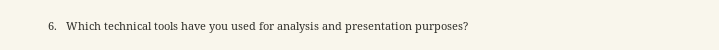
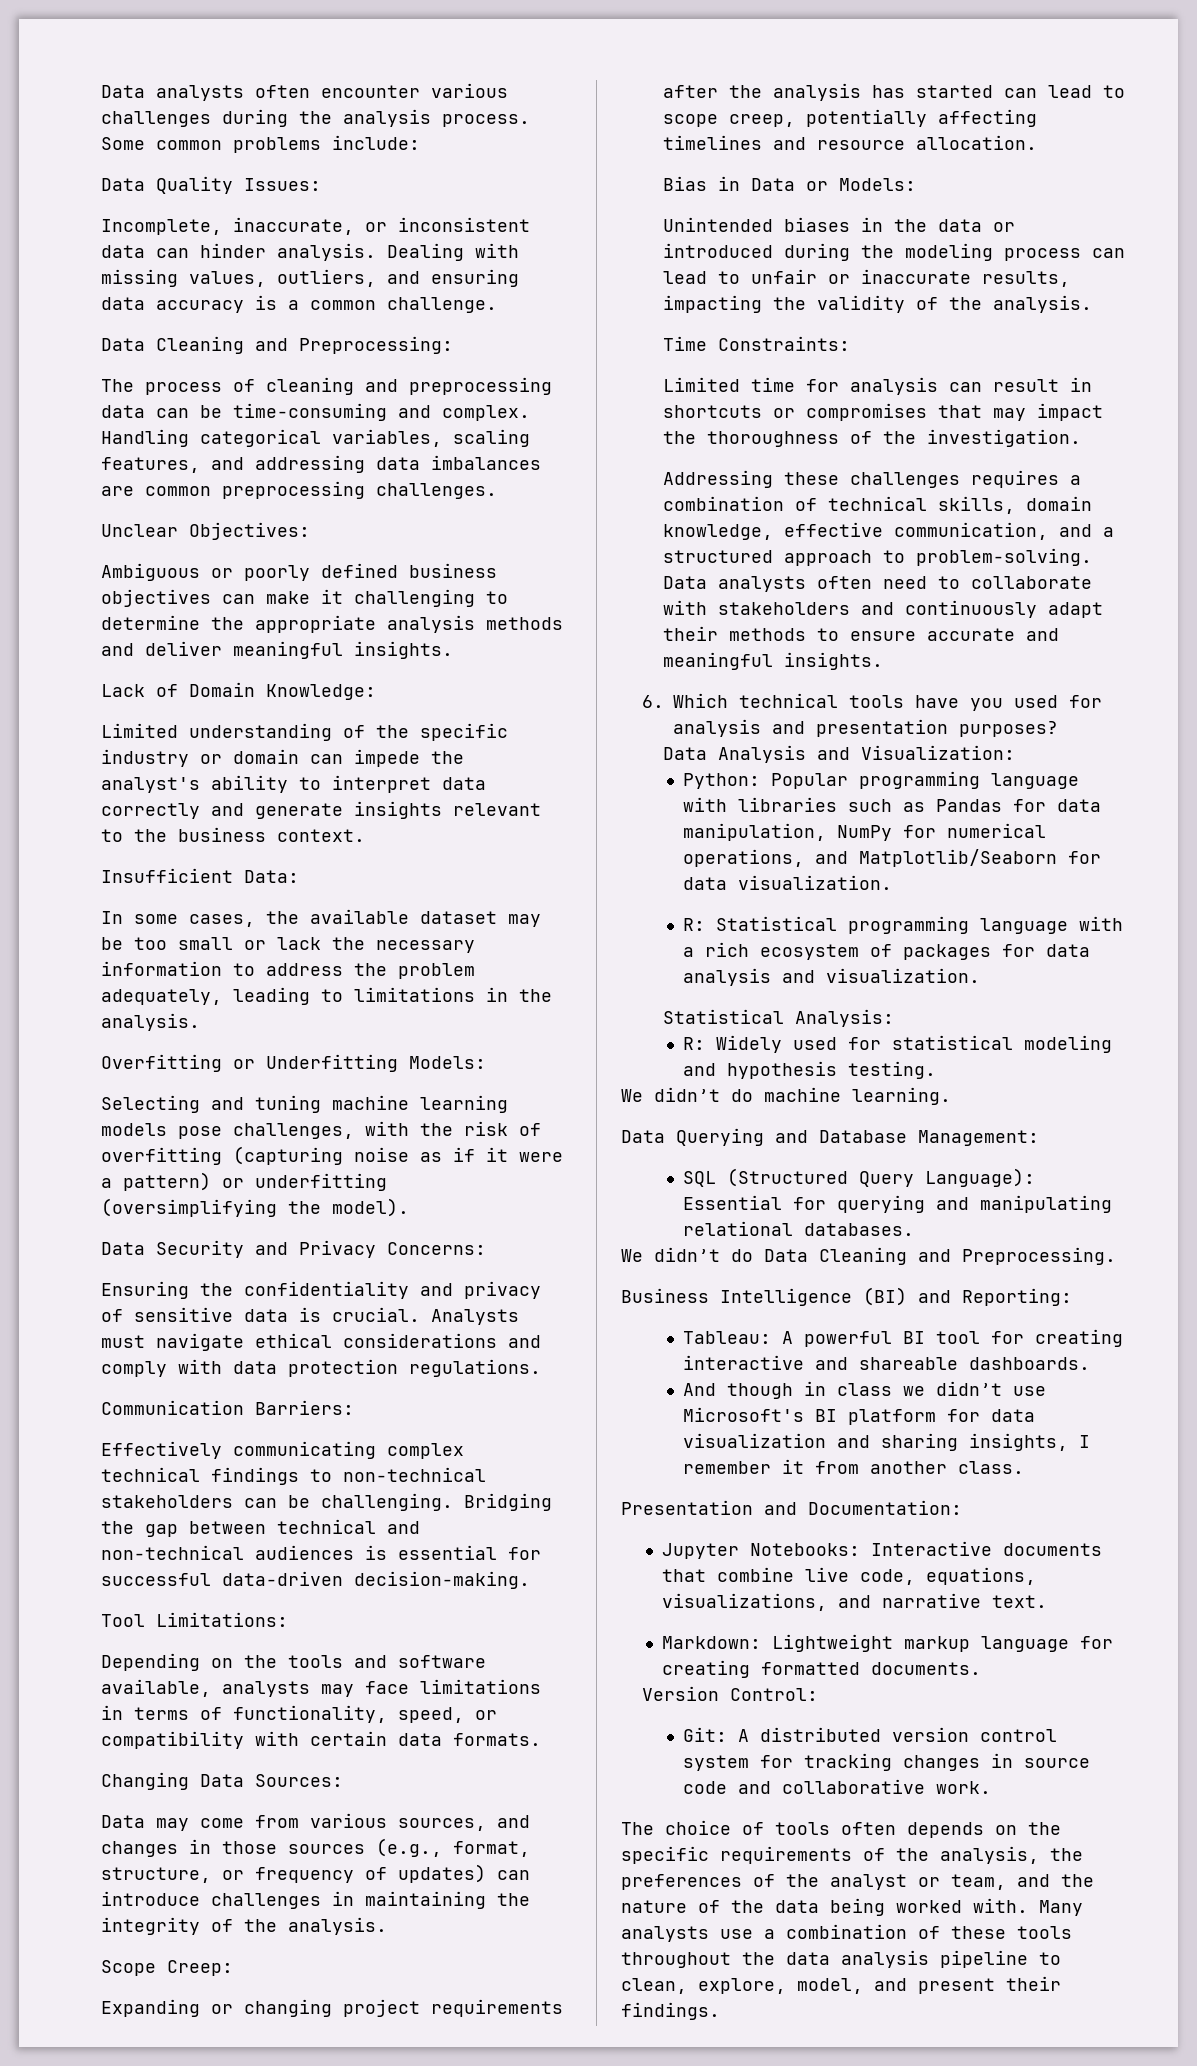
(47, 26) none -> [101,83,509,101] [101,109,531,127] [101,135,421,153] [101,176,322,194] [101,217,531,235] [101,243,520,261] [101,269,520,287] [101,295,498,313] [101,336,454,354] [101,377,553,395] [101,403,531,421] [101,429,531,447] [101,455,542,473] [101,481,498,499] [101,522,311,540] [101,563,498,581] [101,589,509,607] [101,615,564,633] [101,641,454,659] [101,682,377,700] [101,723,509,741] [101,749,465,767] [101,775,487,793] [101,801,542,819] [101,827,366,842] [101,868,300,883] [101,909,542,927] [101,937,476,953] [101,961,476,979] [101,987,553,1005] [101,1013,201,1031] [101,1054,487,1072] [101,1095,509,1113] [101,1121,542,1139] [101,1146,564,1165] [101,1172,388,1191] [101,1198,410,1217] [101,1240,487,1258] [101,1281,542,1299] [101,1307,520,1325] [101,1333,542,1351] [101,1359,542,1377] [101,1400,355,1415] [101,1441,465,1459] [101,1467,487,1485] [101,1493,553,1511] [101,1519,421,1537] [101,1545,542,1560] [101,1571,531,1589] [101,1612,289,1627] [101,1653,487,1671] [101,1679,542,1697] [101,1705,498,1723] [101,1731,542,1749] [101,1772,344,1790] [101,1813,531,1831] [101,1838,531,1857] [101,1864,531,1883] [101,1891,531,1909] [101,1917,388,1935] [101,1960,234,1976] [101,1999,564,2017] [663,83,1126,101] [663,109,1038,127] [663,135,1038,150] [663,176,917,191] [663,217,1016,232] [663,243,1126,261] [663,269,1071,287] [663,295,1093,313] [663,336,851,351] [663,377,1093,395] [663,403,1104,421] [663,429,1082,447] [663,470,1082,488] [663,496,1093,514] [663,522,1115,540] [663,548,1093,566] [663,576,1093,592] [663,600,1104,618] [663,626,1060,641] [663,652,884,670] Data analysts often encounter various challenges during the analysis process. Some common problems include: // Data Quality Issues: // Incomplete, inaccurate, or inconsistent data can hinder analysis. Dealing with missing values, outliers, and ensuring data accuracy is a common challenge. // Data Cleaning and Preprocessing: // The process of cleaning and preprocessing data can be time-consuming and complex. Handling categorical variables, scaling features, and addressing data imbalances are common preprocessing challenges. // Unclear Objectives: // Ambiguous or poorly defined business objectives can make it challenging to determine the appropriate analysis methods and deliver meaningful insights. // Lack of Domain Knowledge: // Limited understanding of the specific industry or domain can impede the analyst's ability to interpret data correctly and generate insights relevant to the business context. // Insufficient Data: // In some cases, the available dataset may be too small or lack the necessary information to address the problem adequately, leading to limitations in the analysis. // Overfitting or Underfitting Models: // Selecting and tuning machine learning models pose challenges, with the risk of overfitting (capturing noise as if it were a pattern) or underfitting (oversimplifying the model). // Data Security and Privacy Concerns: // Ensuring the confidentiality and privacy of sensitive data is crucial. Analysts must navigate ethical considerations and comply with data protection regulations. // Communication Barriers: // Effectively communicating complex technical findings to non-technical stakeholders can be challenging. Bridging the gap between technical and non-technical audiences is essential for successful data-driven decision-making. // Tool Limitations: // Depending on the tools and software available, analysts may face limitations in terms of functionality, speed, or compatibility with certain data formats. // Changing Data Sources: // Data may come from various sources, and changes in those sources (e.g., format, structure, or frequency of updates) can introduce challenges in maintaining the integrity of the analysis. // Scope Creep: // Expanding or changing project requirements after the analysis has started can lead to scope creep, potentially affecting timelines and resource allocation. // Bias in Data or Models: // Unintended biases in the data or introduced during the modeling process can lead to unfair or inaccurate results, impacting the validity of the analysis. // Time Constraints: // Limited time for analysis can result in shortcuts or compromises that may impact the thoroughness of the investigation. // Addressing these challenges requires a combination of technical skills, domain knowledge, effective communication, and a structured approach to problem-solving. Data analysts often need to collaborate with stakeholders and continuously adapt their methods to ensure accurate and meaningful insights. //
(469, 27) none -> [663,745,1016,763] [682,771,1079,789] [682,797,1101,812] [682,823,1046,841] [682,849,1101,867] [682,875,892,890] [682,916,1123,934] [682,942,1090,960] [682,968,980,986] [663,1009,895,1027] [682,1035,1112,1053] [682,1061,936,1079] [621,1087,951,1105] [621,1128,1039,1146] [682,1168,1035,1187] [682,1195,1112,1213] [682,1221,914,1236] [621,1247,1116,1265] [621,1287,1072,1306] [682,1329,1123,1347] [682,1355,1090,1370] [682,1381,1046,1399] [682,1407,1035,1425] [682,1433,1090,1451] [682,1459,1024,1474] [621,1500,962,1515] [661,1541,1102,1559] [661,1567,1036,1585] [661,1593,1047,1611] [661,1634,1113,1652] [661,1660,981,1678] [642,1686,819,1701] [682,1727,1057,1742] [682,1753,1090,1771] [682,1779,991,1794] [621,1820,1061,1838] [621,1846,1083,1864] [621,1874,1094,1890] [621,1898,1083,1916] [621,1924,1072,1942] [621,1950,1061,1968] [621,1976,1061,1994] [621,2002,720,2020] // Data Analysis and Visualization: // Python: Popular programming language with libraries such as Pandas for data manipulation, NumPy for numerical operations, and Matplotlib/Seaborn for data visualization. // R: Statistical programming language with a rich ecosystem of packages for data analysis and visualization. // Statistical Analysis: // R: Widely used for statistical modeling and hypothesis testing. // We didn’t do machine learning. // Data Querying and Database Management: // SQL (Structured Query Language): Essential for querying and manipulating relational databases. // We didn’t do Data Cleaning and Preprocessing. // Business Intelligence (BI) and Reporting: // Tableau: A powerful BI tool for creating interactive and shareable dashboards. // And though in class we didn’t use Microsoft's BI platform for data visualization and sharing insights, I remember it from another class. // Presentation and Documentation: // Jupyter Notebooks: Interactive documents that combine live code, equations, visualizations, and narrative text. // Markdown: Lightweight markup language for creating formatted documents. // Version Control: // Git: A distributed version control system for tracking changes in source code and collaborative work. // The choice of tools often depends on the specific requirements of the analysis, the preferences of the analyst or team, and the nature of the data being worked with. Many analysts use a combination of these tools throughout the data analysis pipeline to clean, explore, model, and present their findings.

